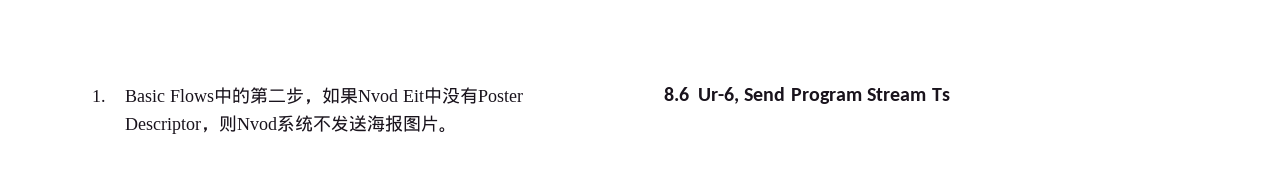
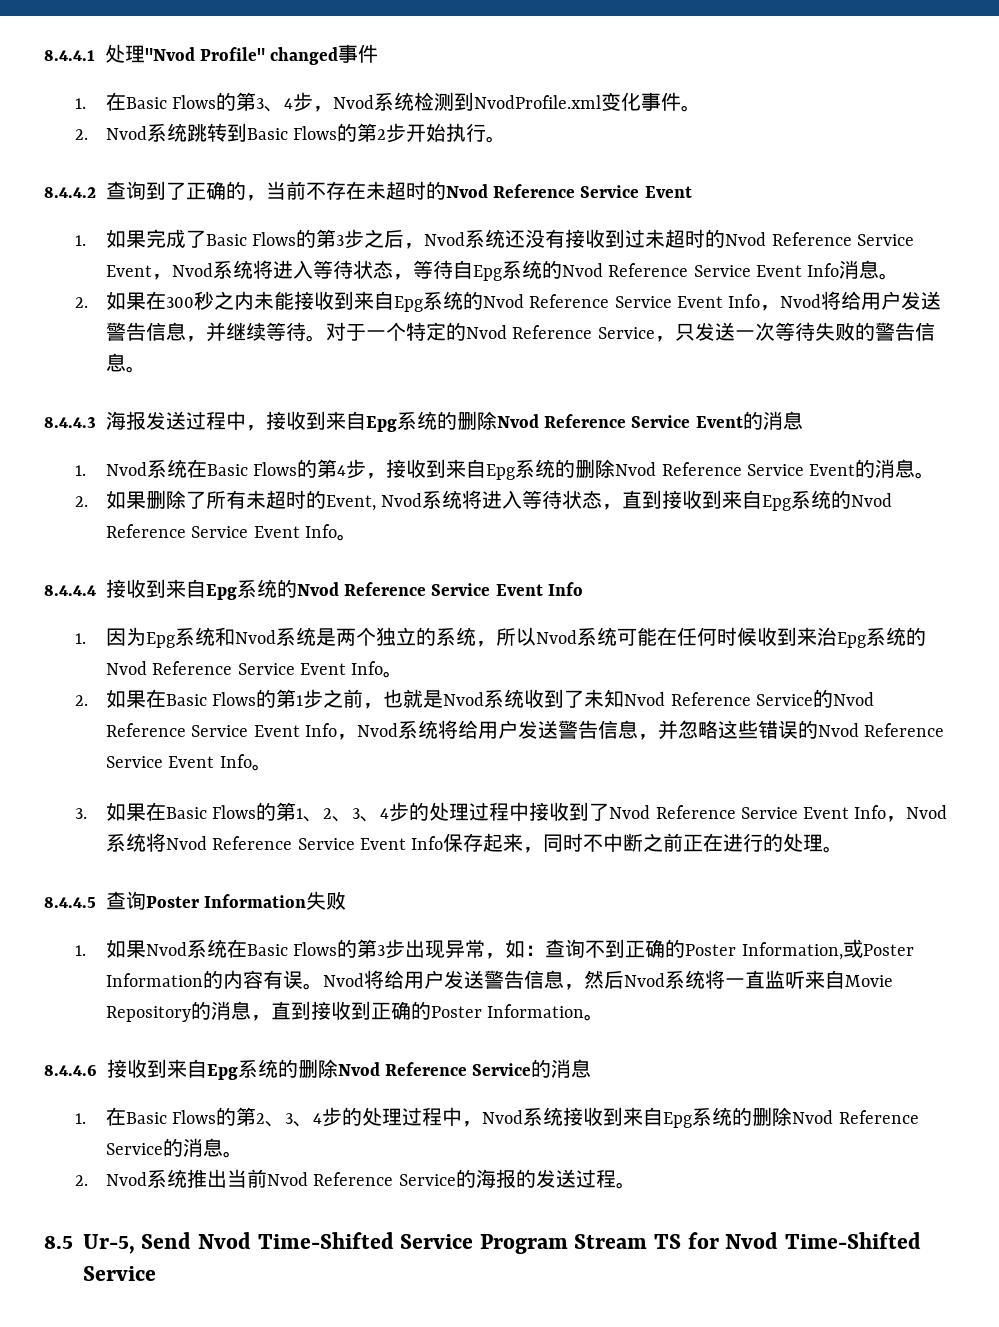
[92,87,523,105] [124,115,457,134] [664,87,950,104] 1. Basic Flows中的第二步，如果Nvod Eit中没有Poster Descriptor，则Nvod系统不发送海报图片。 // 8.6 Ur-6, Send Program Stream Ts -> [44,44,379,65] [75,92,702,112] [75,123,507,143] [44,181,692,201] [75,229,914,249] [106,260,900,281] [75,291,942,312] [106,322,935,342] [106,353,147,373] [44,411,803,432] [75,459,936,480] [75,490,893,511] [106,524,357,541] [44,579,583,600] [75,627,927,648] [106,661,404,678] [75,689,874,709] [106,720,945,740] [106,754,272,771] [75,802,948,822] [106,833,844,853] [44,891,347,910] [75,939,914,960] [106,970,894,990] [106,1001,605,1022] [44,1059,592,1080] [75,1107,919,1128] [106,1138,244,1158] [75,1169,636,1189] [44,1232,921,1254] [82,1266,156,1281] 8.4.4.1处理"Nvod Profile" changed事件 // 1.在Basic Flows的第3、4步，Nvod系统检测到NvodProfile.xml变化事件。 // 2. Nvod系统跳转到Basic Flows的第2步开始执行。 // 8.4.4.2查询到了正确的，当前不存在未超时的Nvod Reference Service Event // 1.如果完成了Basic Flows的第3步之后，Nvod系统还没有接收到过未超时的Nvod Reference Service Event，Nvod系统将进入等待状态，等待自Epg系统的Nvod Reference Service Event Info消息。 // 2.如果在300秒之内未能接收到来自Epg系统的Nvod Reference Service Event Info，Nvod将给用户发送警告信息，并继续等待。对于一个特定的Nvod Reference Service，只发送一次等待失败的警告信息。 // 8.4.4.3海报发送过程中，接收到来自Epg系统的删除Nvod Reference Service Event的消息 // 1. Nvod系统在Basic Flows的第4步，接收到来自Epg系统的删除Nvod Reference Service Event的消息。 // 2.如果删除了所有未超时的Event, Nvod系统将进入等待状态，直到接收到来自Epg系统的Nvod Reference Service Event Info。 // 8.4.4.4接收到来自Epg系统的Nvod Reference Service Event Info // 1.因为Epg系统和Nvod系统是两个独立的系统，所以Nvod系统可能在任何时候收到来治Epg系统的Nvod Reference Service Event Info。 // 2.如果在Basic Flows的第1步之前，也就是Nvod系统收到了未知Nvod Reference Service的Nvod Reference Service Event Info，Nvod系统将给用户发送警告信息，并忽略这些错误的Nvod Reference Service Event Info。 // 3.如果在Basic Flows的第1、2、3、4步的处理过程中接收到了Nvod Reference Service Event Info，Nvod系统将Nvod Reference Service Event Info保存起来，同时不中断之前正在进行的处理。 // 8.4.4.5查询Poster Information失败 // 1.如果Nvod系统在Basic Flows的第3步出现异常，如：查询不到正确的Poster Information,或Poster Information的内容有误。Nvod将给用户发送警告信息，然后Nvod系统将一直监听来自Movie Repository的消息，直到接收到正确的Poster Information。 // 8.4.4.6接收到来自Epg系统的删除Nvod Reference Service的消息 // 1.在Basic Flows的第2、3、4步的处理过程中，Nvod系统接收到来自Epg系统的删除Nvod Reference Service的消息。 // 2. Nvod系统推出当前Nvod Reference Service的海报的发送过程。 // 8.5 Ur-5, Send Nvod Time-Shifted Service Program Stream TS for Nvod Time-Shifted Service

